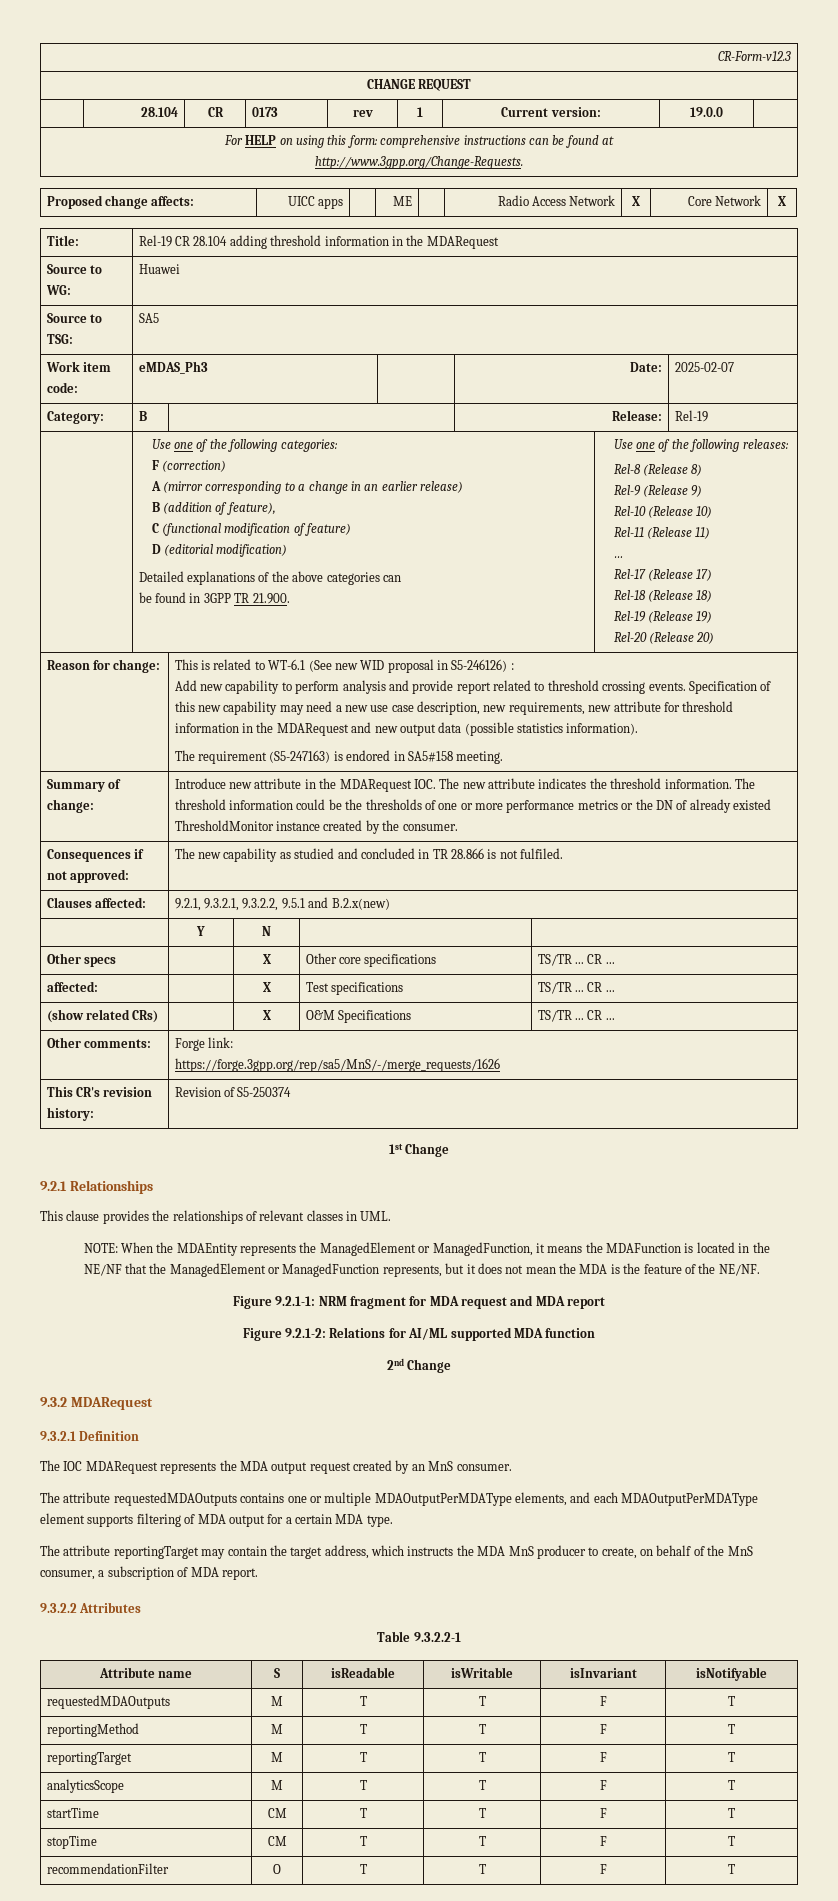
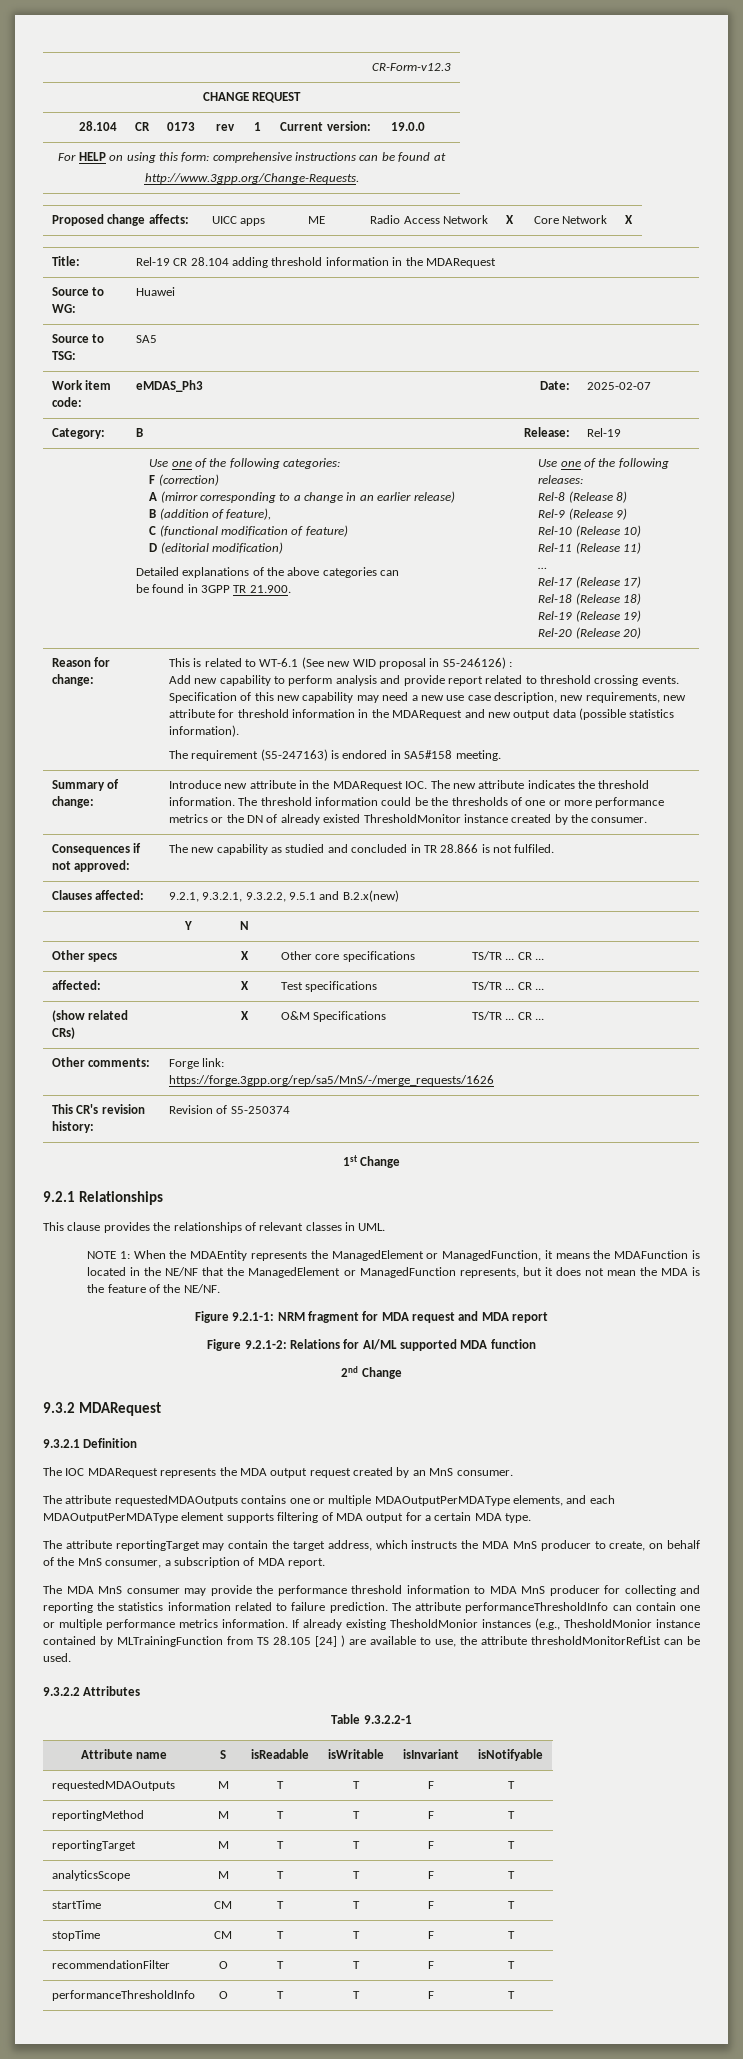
[83,1243,118,1253] NOTE: -> [87,1251,130,1259] NOTE 1:
(258, 1574) none -> [43,1585,700,1596] [43,1602,701,1613] [43,1618,700,1630] [43,1635,700,1647] [43,1653,71,1662] // The MDA MnS consumer may provide the performance threshold information to MDA MnS producer for collecting and reporting the statistics information related to failure prediction. The attribute performanceThresholdInfo can contain one or multiple performance metrics information. If already existing ThesholdMonior instances (e.g., ThesholdMonior instance contained by MLTrainingFunction from TS 28.105 [24] ) are available to use, the attribute thresholdMonitorRefList can be used.
(735, 1869) none -> [51,1990,195,2001] [218,1991,228,1999] [277,1991,284,1999] [353,1991,360,1999] [428,1991,434,1999] [507,1991,515,1999] // performanceThresholdInfo | O | T | T | F | T

